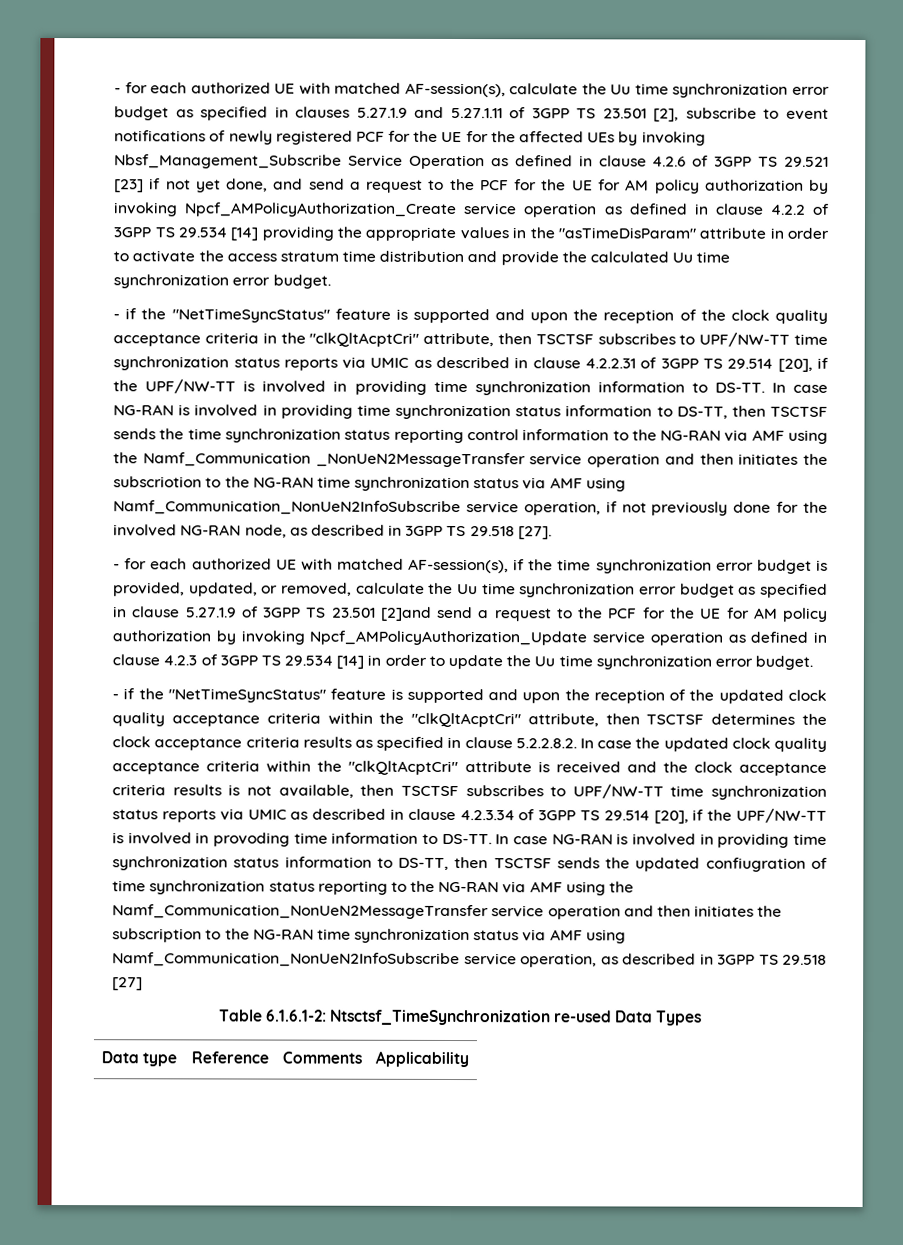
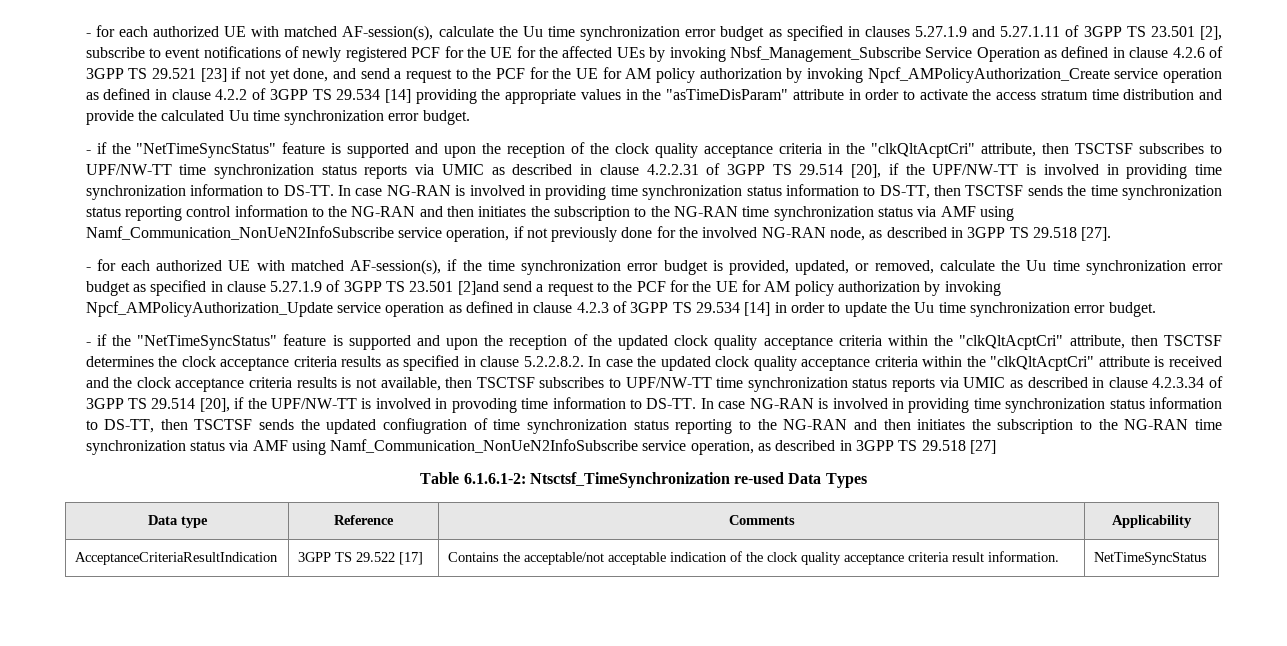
[724,429,829,444] [113,452,828,468] [113,476,203,488] via AMF using the Namf_Communication _NonUeN2MessageTransfer service operation and then initiates the subscriotion -> [419,206,631,221] and then initiates the subscription
[502,881,635,896] [112,904,621,920] via AMF using the Namf_Communication_NonUeN2MessageTransfer service operation -> (848, 424) none
(469, 1059) none -> [75,552,279,565] [298,552,424,565] [448,551,1060,565] [1094,552,1208,565] // AcceptanceCriteriaResultIndication | 3GPP TS 29.522 [17] | Contains the acceptable/not acceptable indication of the clock quality acceptance criteria result information. | NetTimeSyncStatus

